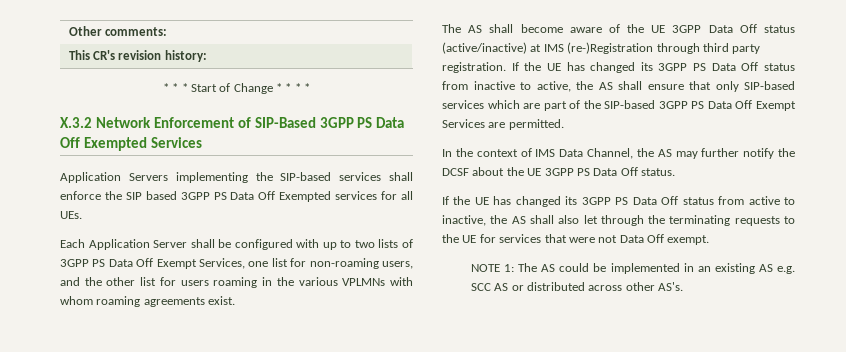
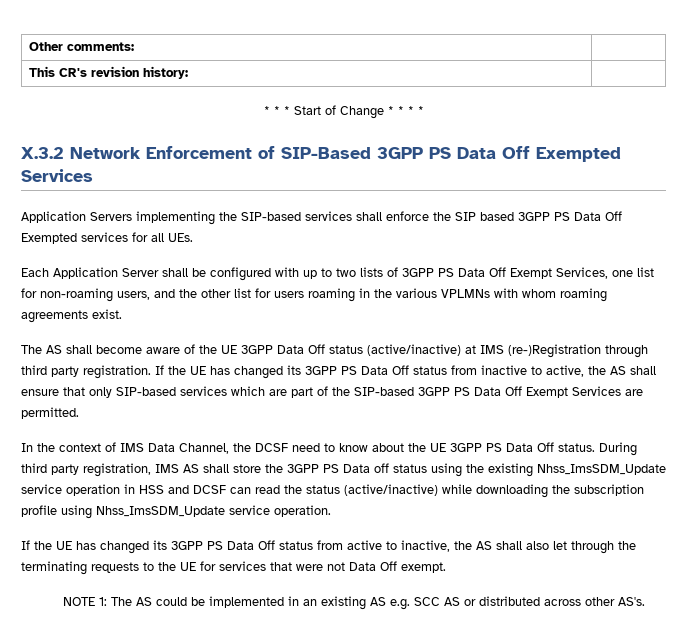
[657,148,795,159] [442,168,469,176] AS may further notify the DCSF -> [255,443,368,452] DCSF need to know
(675, 172) none -> [599,442,637,456] [21,463,666,477] [21,484,644,498] [21,505,331,519] During third party registration, IMS AS shall store the 3GPP PS Data off status using the existing Nhss_ImsSDM_Update service operation in HSS and DCSF can read the status (active/inactive) while downloading the subscription profile using Nhss_ImsSDM_Update service operation.

